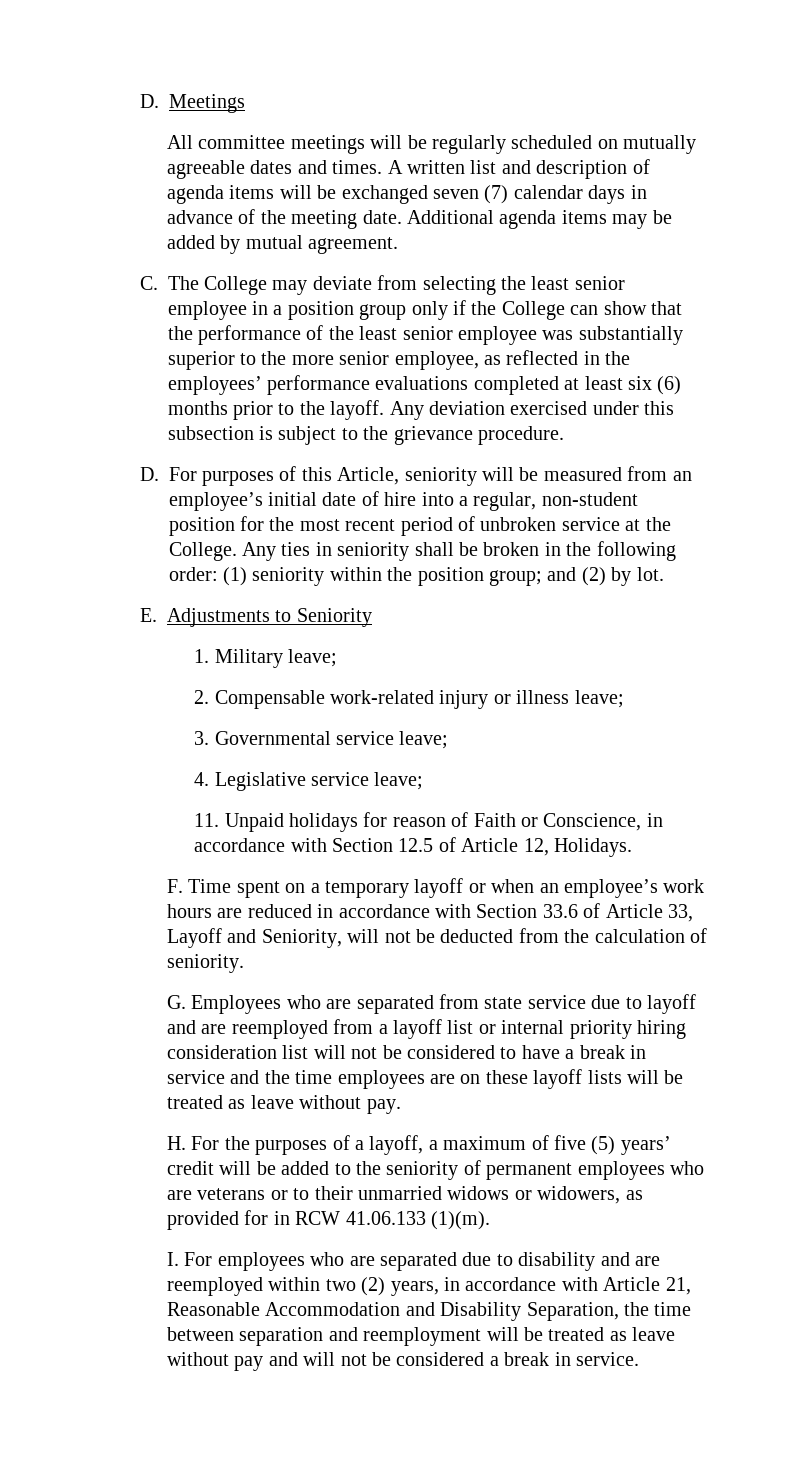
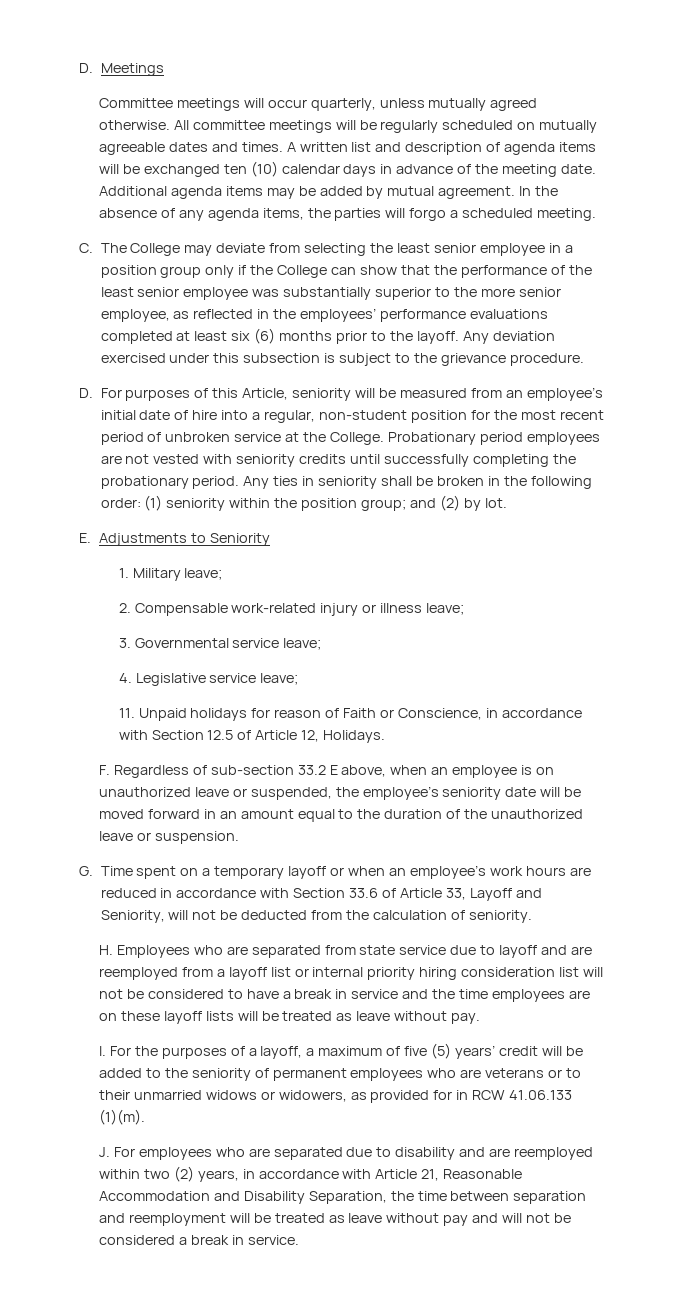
(245, 103) none -> [98,98,538,111] [98,120,170,130] Committee meetings will occur quarterly, unless mutually agreed otherwise.
[432,185,509,204] seven (7) -> [223,161,278,177] ten (10)
(399, 245) none -> [519,186,559,196] [98,208,597,221] In the absence of any agenda items, the parties will forgo a scheduled meeting.
(237, 551) none -> [387,432,600,445] [100,454,576,467] [100,476,240,489] Probationary period employees are not vested with seniority credits until successfully completing the probationary period.
(183, 886) none -> [113,765,555,778] [98,786,582,800] [98,809,584,822] [98,831,239,844] [79,866,94,876] Regardless of sub-section 33.2 E above, when an employee is on unauthorized leave or suspended, the employee’s seniority date will be moved forward in an amount equal to the duration of the unauthorized leave or suspension. // G.
[166,995,186,1009] G. -> [98,945,113,955] H.
[166,1136,186,1150] H. -> [98,1046,106,1056] I.
[166,1252,179,1266] I. -> [98,1147,110,1157] J.

